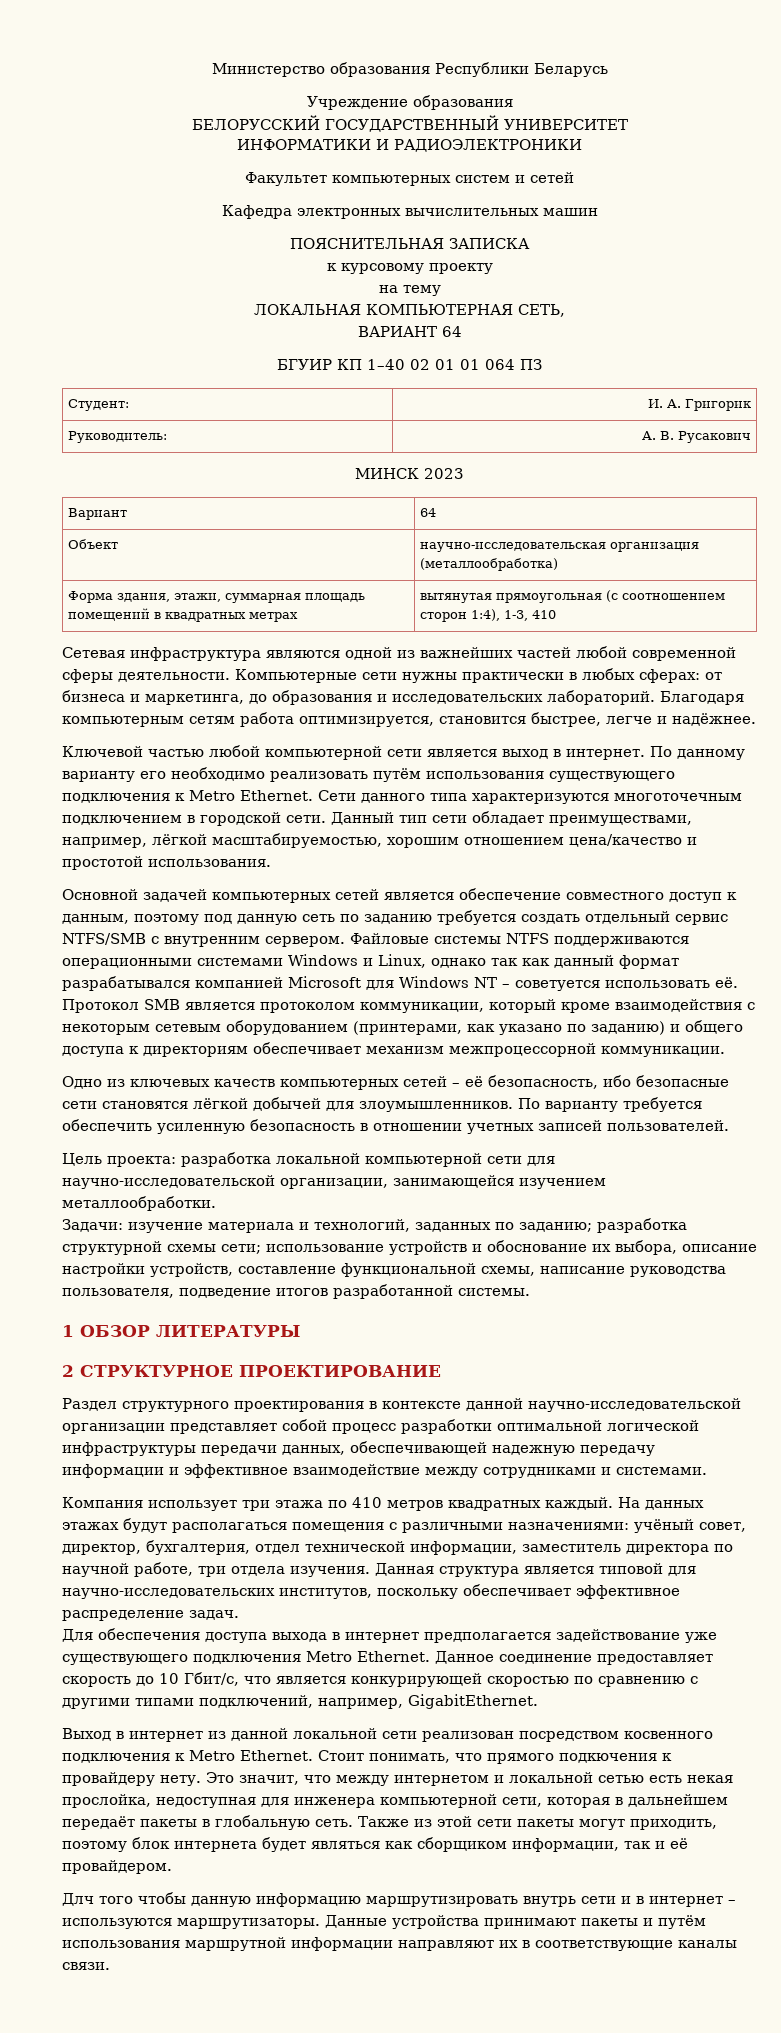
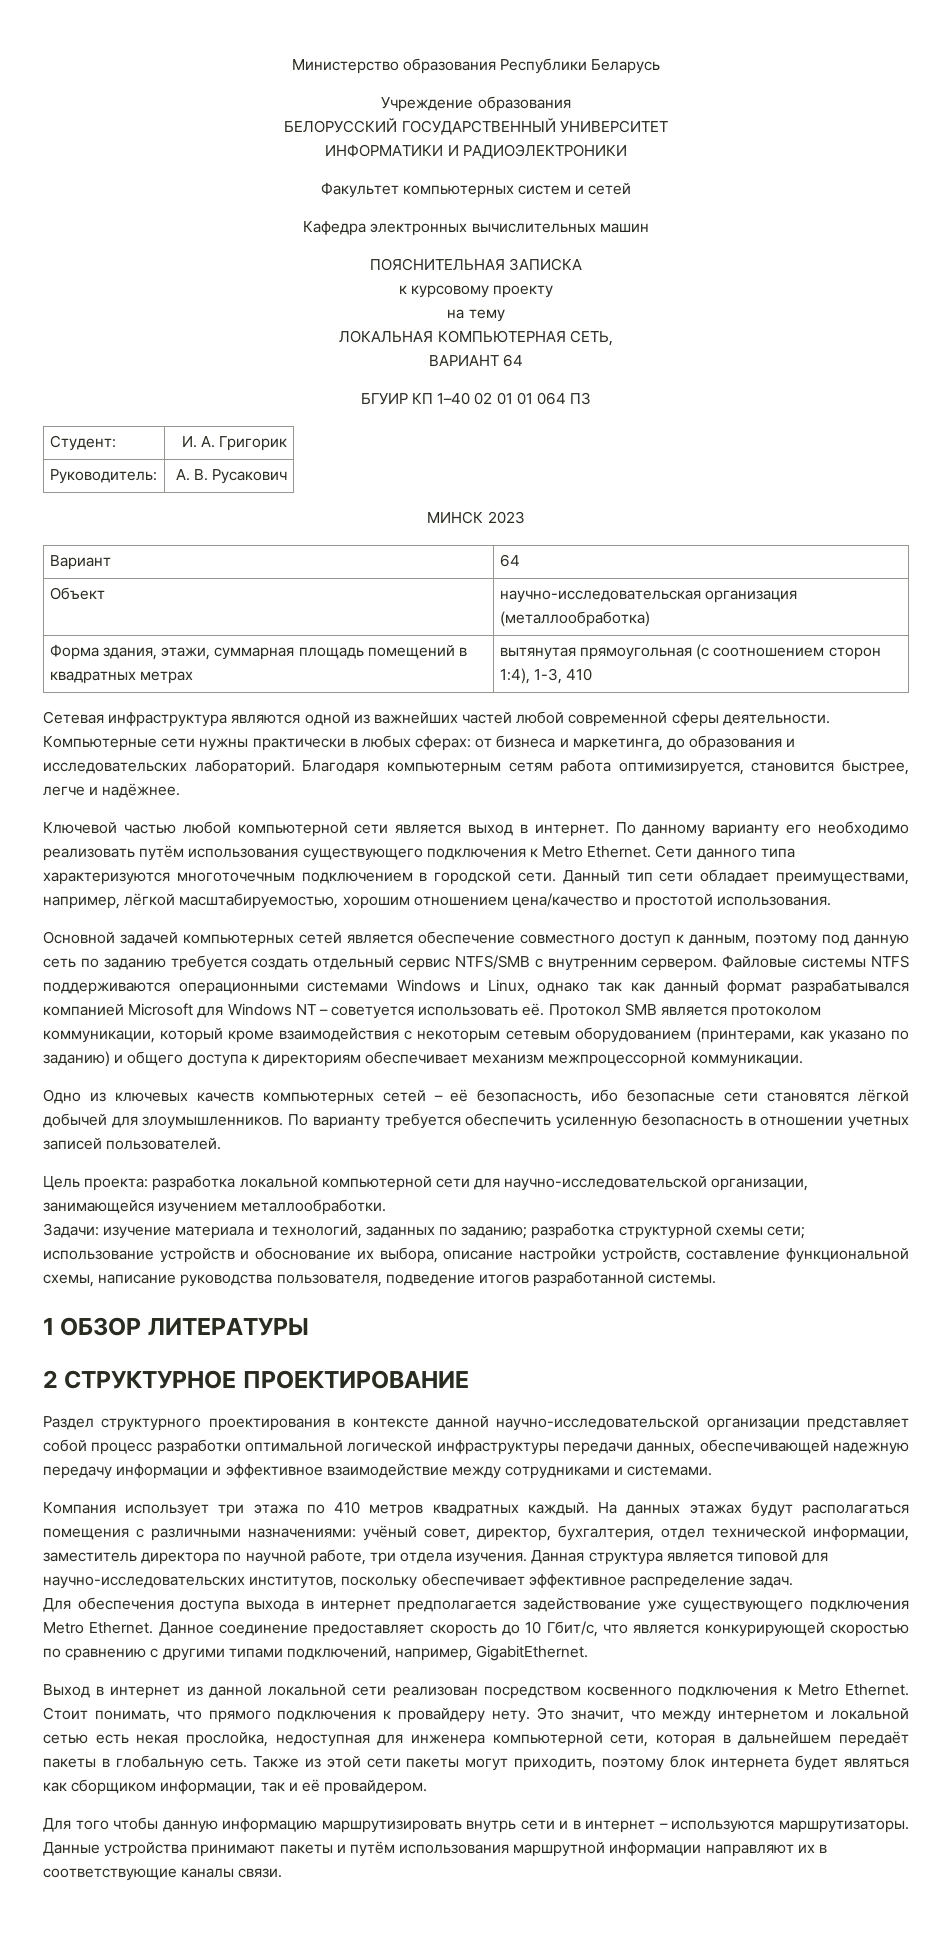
[559,1753,657,1763] подкючения -> [277,1710,377,1722] подключения
[62,1893,94,1906] Длч -> [43,1818,71,1832] Для

